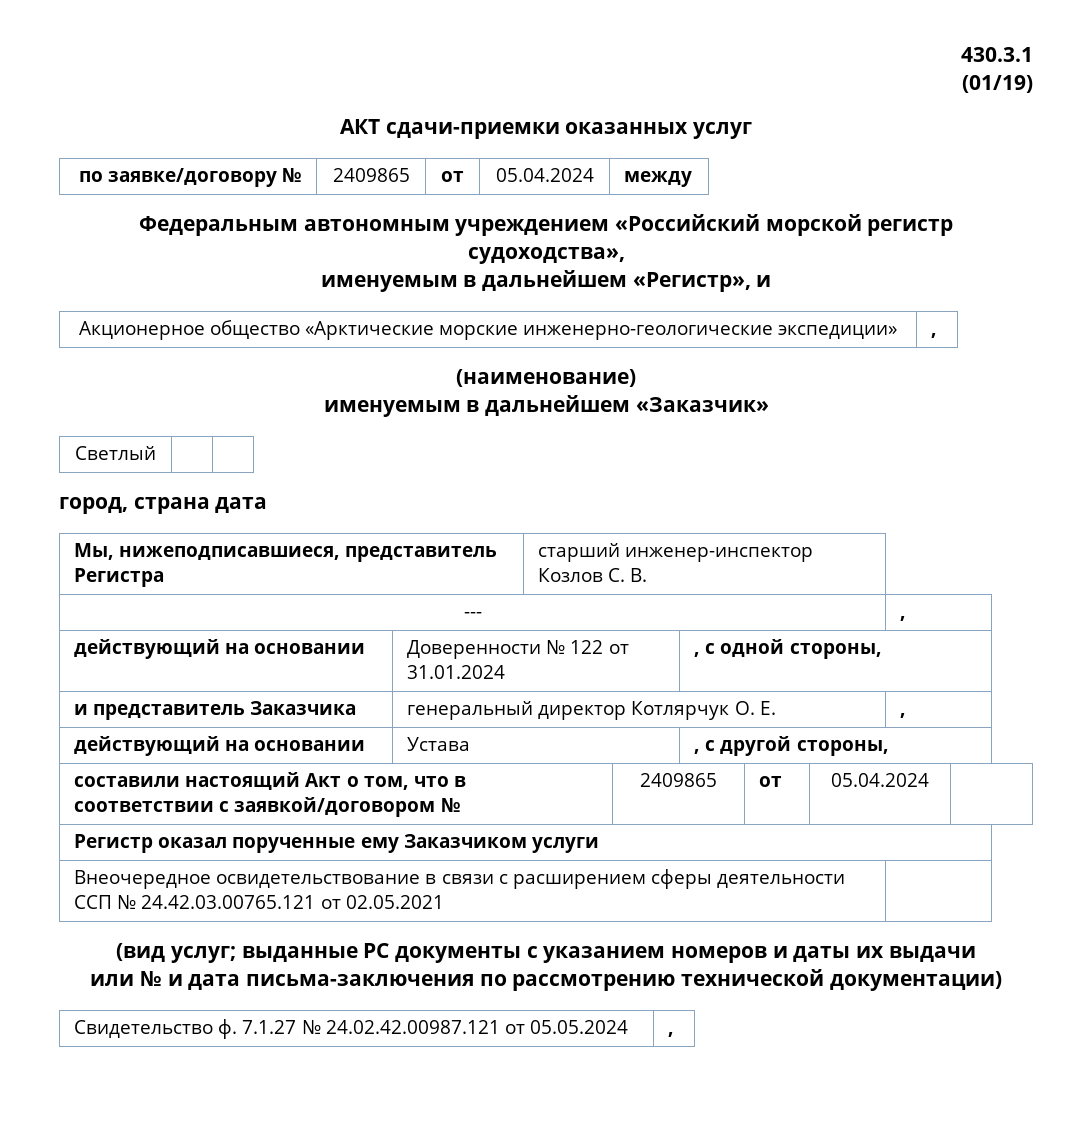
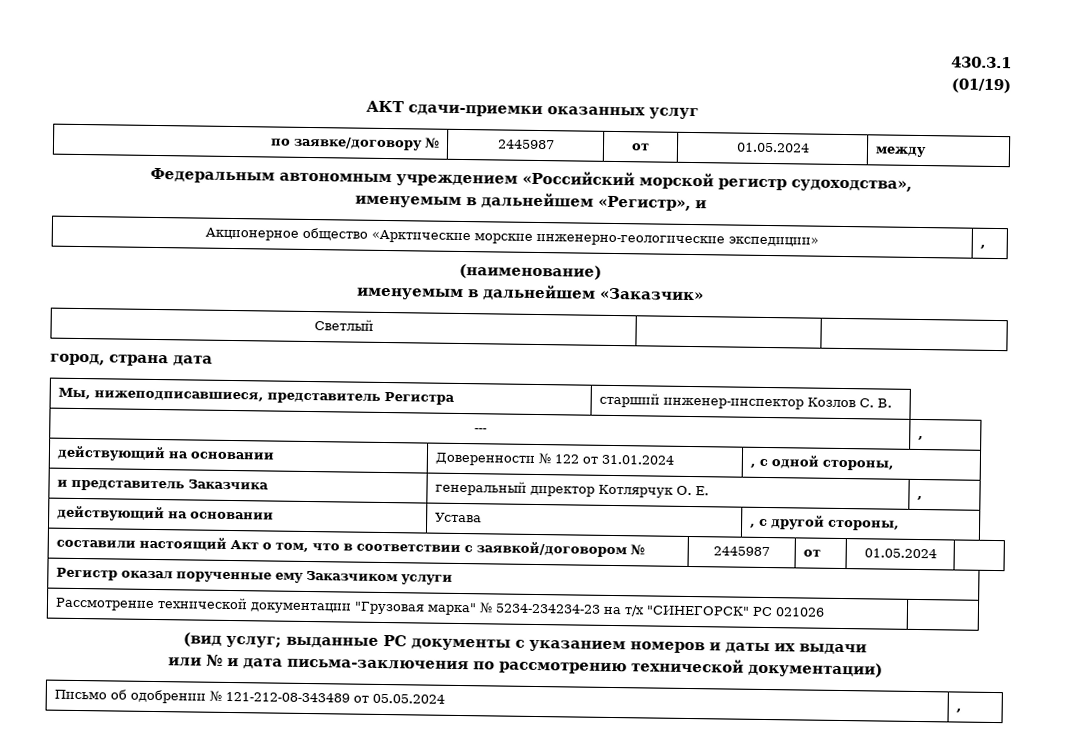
[332,168,410,182] [441,171,464,182] [495,168,594,182] 2409865 | от | 05.04.2024 -> [496,139,555,150] [631,143,650,151] [735,142,810,153] 2445987 | от | 01.05.2024
[640,773,717,787] [759,776,783,787] [831,773,929,787] 2409865 | от | 05.04.2024 -> [713,546,770,557] [802,549,821,557] [863,548,937,559] 2445987 | от | 01.05.2024
[74,869,846,889] [74,895,444,909] Внеочередное освидетельствование в связи с расширением сферы деятельности ССП № 24.42.03.00765.121 от 02.05.2021 -> [54,597,824,617] Рассмотрение технической документации "Грузовая марка" № 5234-234234-23 на т/х "СИНЕГОРСК" РС 021026
[74,1019,500,1039] Свидетельство ф. 7.1.27 № 24.02.42.00987.121 -> [53,689,350,704] Письмо об одобрении № 121-212-08-343489

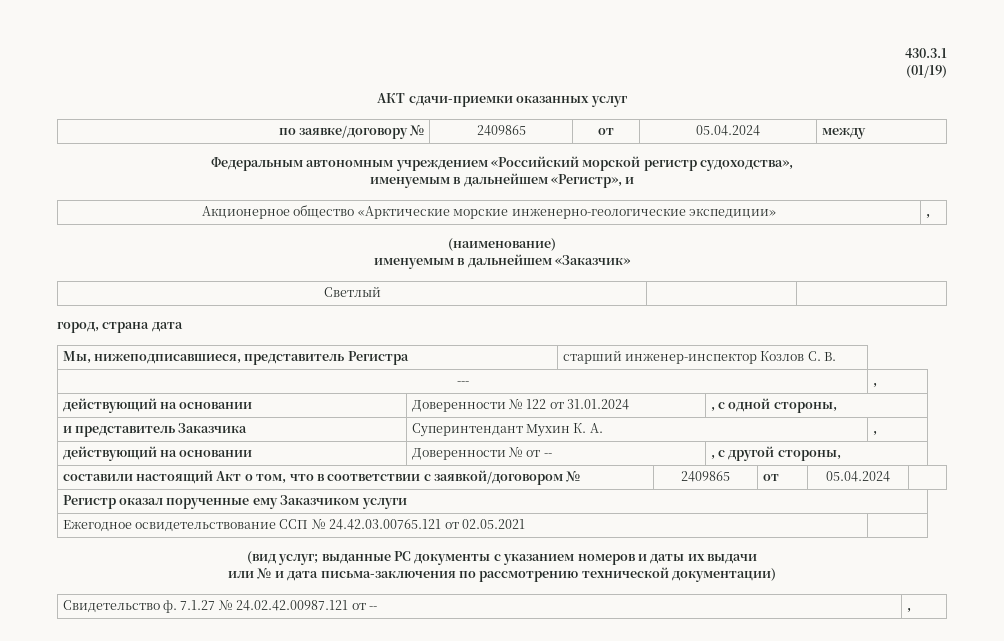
[496,139,555,150] [631,143,650,151] [735,142,810,153] 2445987 | от | 01.05.2024 -> [476,125,526,136] [598,128,614,135] [696,125,760,136] 2409865 | от | 05.04.2024
[434,480,709,498] [916,495,923,501] [56,505,274,522] [434,512,482,523] генеральный директор Котлярчук О. Е. | , // действующий на основании | Устава -> [411,423,603,437] [872,431,877,436] [62,446,253,461] [411,447,552,460] Суперинтендант Мухин К. А. | , // действующий на основании | Доверенности № от --
[713,546,770,557] [802,549,821,557] [863,548,937,559] 2445987 | от | 01.05.2024 -> [681,471,730,482] [762,474,779,481] [826,471,890,482] 2409865 | от | 05.04.2024
[54,597,824,617] Рассмотрение технической документации "Грузовая марка" № 5234-234234-23 на т/х "СИНЕГОРСК" РС 021026 -> [62,519,525,532] Ежегодное освидетельствование ССП № 24.42.03.00765.121 от 02.05.2021
[53,689,445,704] Письмо об одобрении № 121-212-08-343489 от 05.05.2024 -> [62,600,377,613] Свидетельство ф. 7.1.27 № 24.02.42.00987.121 от --

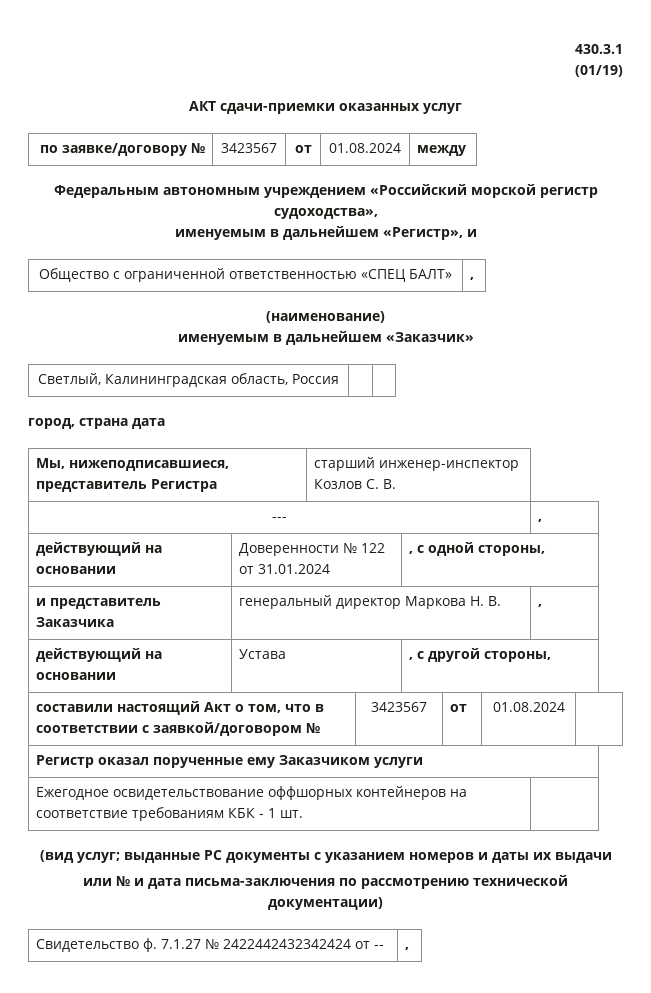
[476,125,526,136] [598,128,614,135] [696,125,760,136] 2409865 | от | 05.04.2024 -> [221,143,277,153] [294,145,312,153] [329,143,401,153] 3423567 | от | 01.08.2024
[202,205,776,219] Акционерное общество «Арктические морские инженерно-геологические экспедиции» -> [39,268,452,282] Общество с ограниченной ответственностью «СПЕЦ БАЛТ»
[323,286,381,297] Светлый -> [38,373,339,387] Светлый, Калининградская область, Россия
[411,423,603,437] [872,431,877,436] [62,446,253,461] [411,447,552,460] Суперинтендант Мухин К. А. | , // действующий на основании | Доверенности № от -- -> [239,595,502,609] [538,604,543,607] [36,648,163,662] [36,672,117,680] [239,649,287,659] генеральный директор Маркова Н. В. | , // действующий на основании | Устава
[681,471,730,482] [762,474,779,481] [826,471,890,482] 2409865 | от | 05.04.2024 -> [371,702,427,712] [450,704,468,712] [492,702,565,712] 3423567 | от | 01.08.2024
[279,519,525,530] ССП № 24.42.03.00765.121 от 02.05.2021 -> [268,786,468,800] [36,807,304,821] оффшорных контейнеров на соответствие требованиям КБК - 1 шт.
[236,600,349,611] 24.02.42.00987.121 -> [223,939,352,949] 2422442432342424

